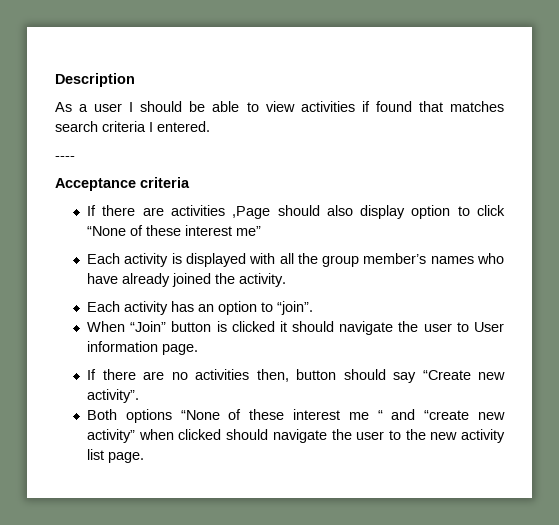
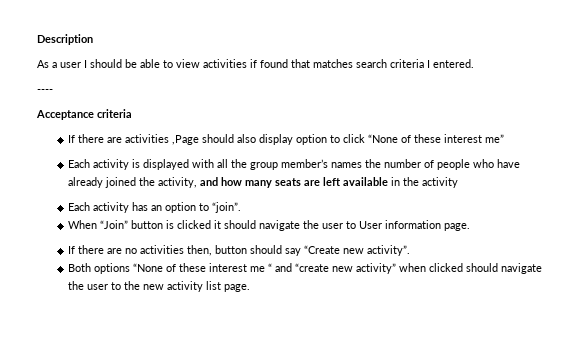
(474, 260) none -> [365,159,471,170] the number of people
[239,273,287,287] activity. -> [158,177,459,188] activity, and how many seats are left available in the activity

